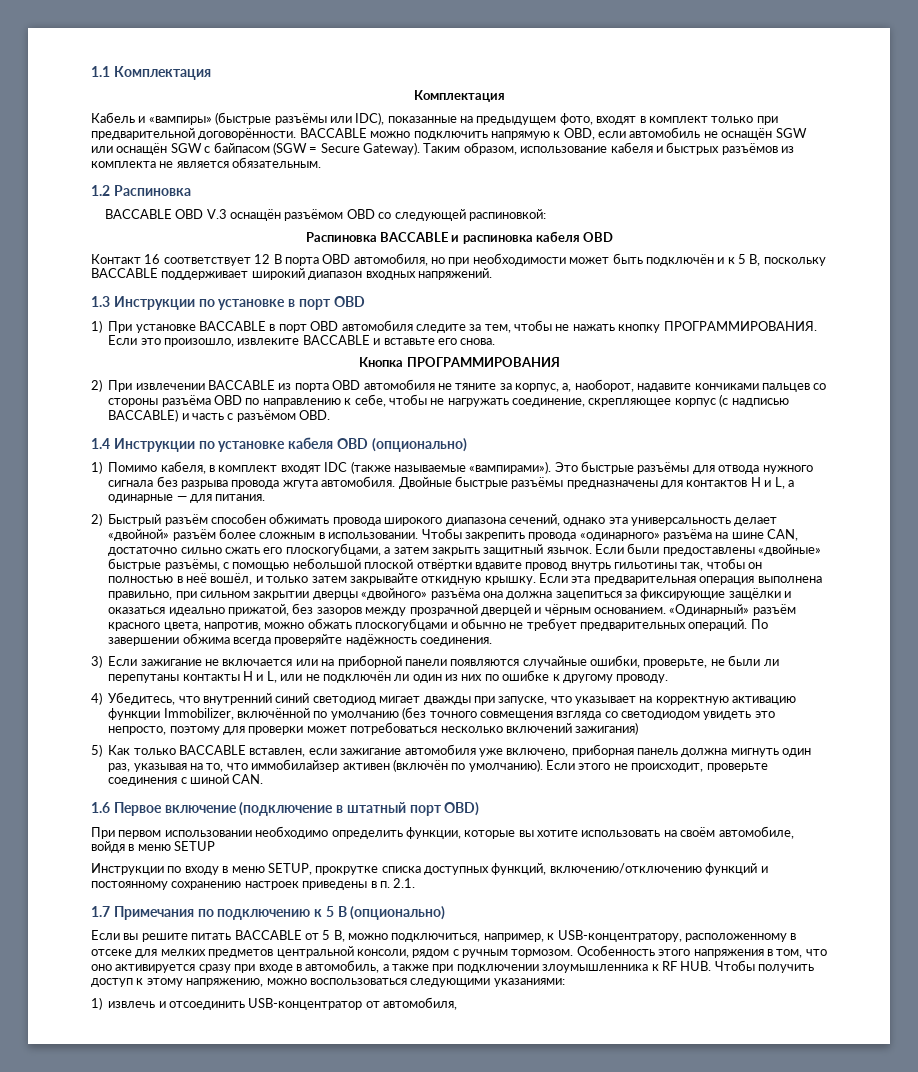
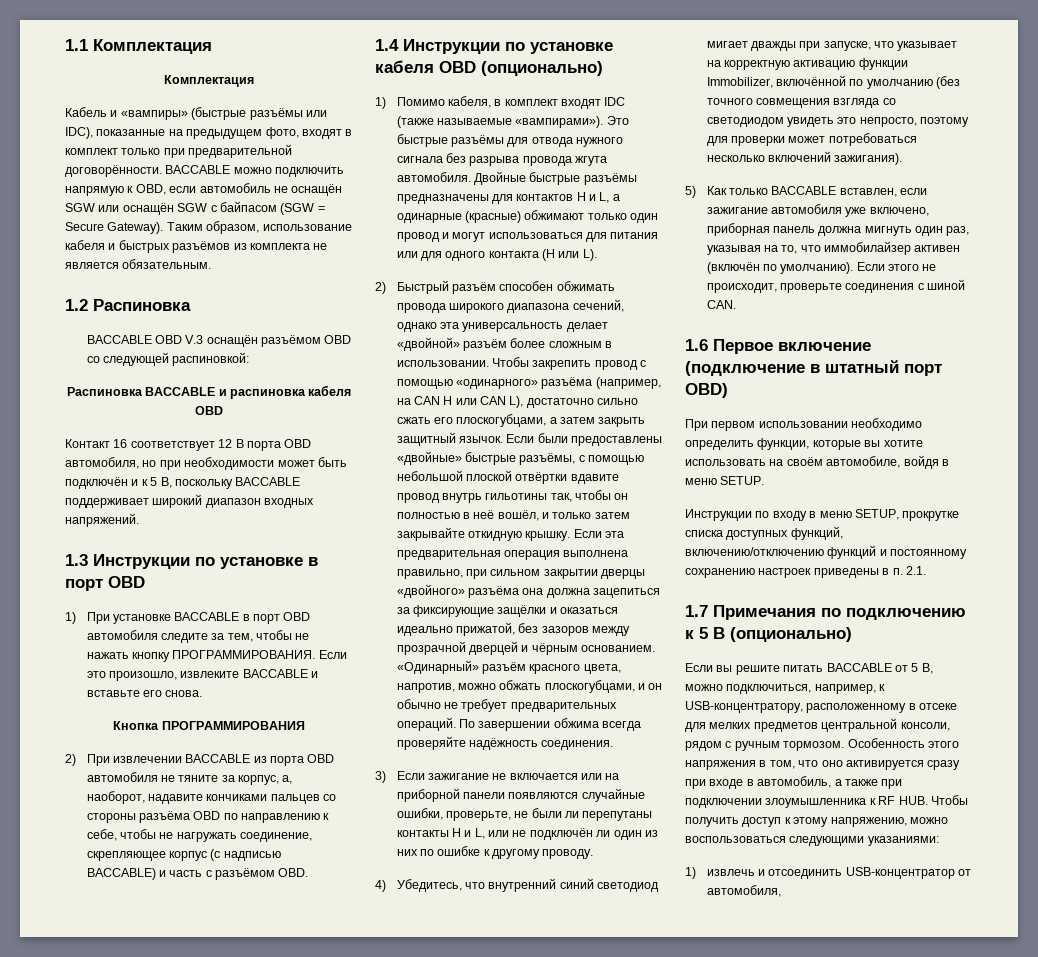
[176,494,266,503] — для питания. -> [464,210,659,223] [396,232,659,242] [396,249,597,261] (красные) обжимают только один провод и могут использоваться для питания или для одного контакта (H или L).
[528,529,799,541] провода «одинарного» разъёма на шине CAN, -> [594,360,647,370] [396,377,661,389] [396,396,524,408] провод с помощью «одинарного» разъёма (например, на CAN H или CAN L),
[355,618,458,631] плоскогубцами и -> [544,680,663,693] плоскогубцами, и он
[575,722,639,735] зажигания) -> [834,153,903,165] зажигания).
[174,841,216,851] SETUP -> [720,476,765,485] SETUP.

